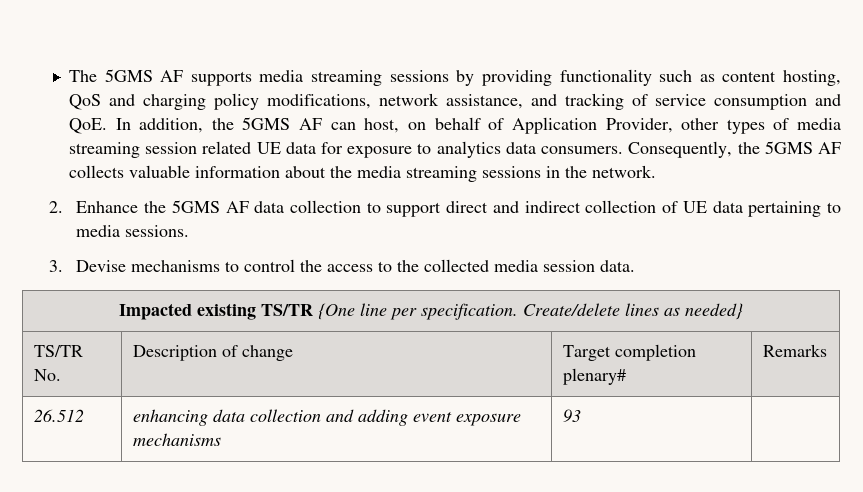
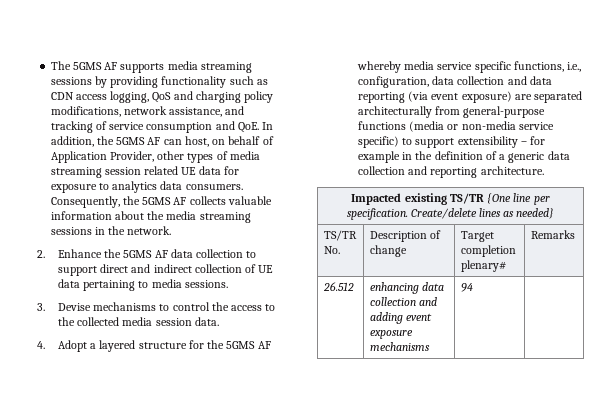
[722,70,841,86] content hosting, -> [50,91,150,103] CDN access logging,
(636, 266) none -> [37,340,271,352] [356,61,582,73] [357,76,552,88] [357,91,583,103] [357,106,546,118] [357,121,554,132] [357,136,546,148] [357,151,570,163] [357,166,544,178] // 4. Adopt a layered structure for the 5GMS AF whereby media service specific functions, i.e., configuration, data collection and data reporting (via event exposure) are separated architecturally from general-purpose functions (media or non-media service specific) to support extensibility – for example in the definition of a generic data collection and reporting architecture.
[562,409,581,422] 93 -> [460,283,473,292] 94

